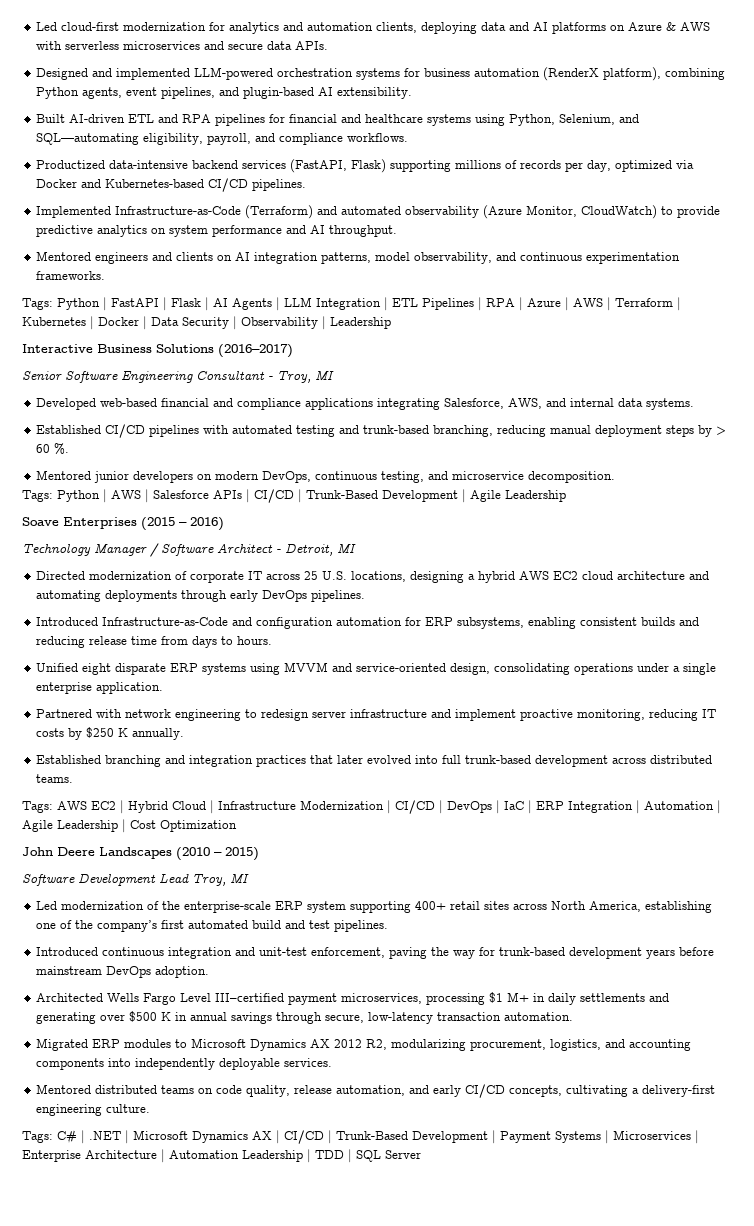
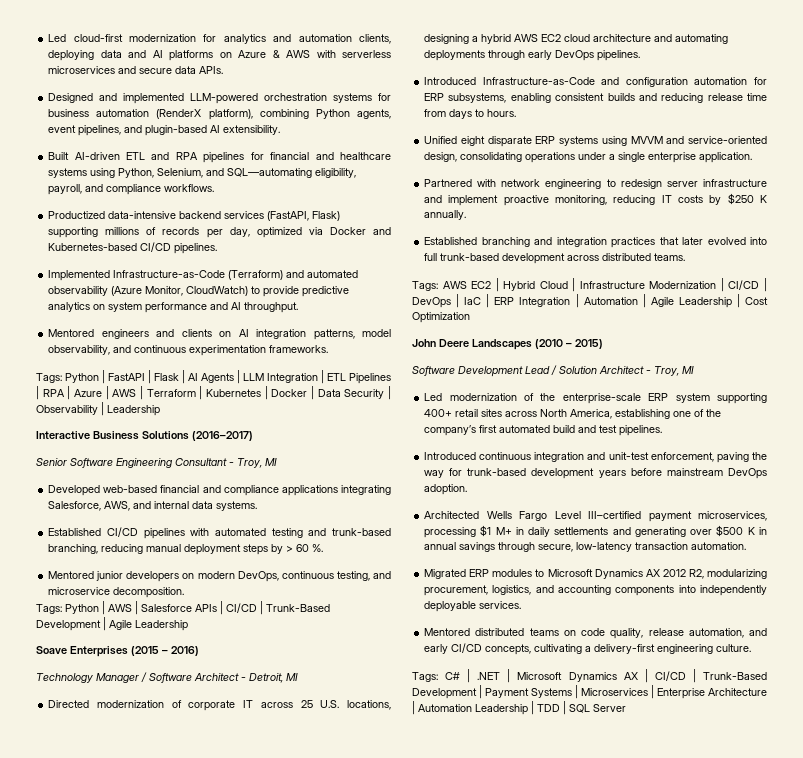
(189, 878) none -> [551,365,651,375] / Solution Architect -

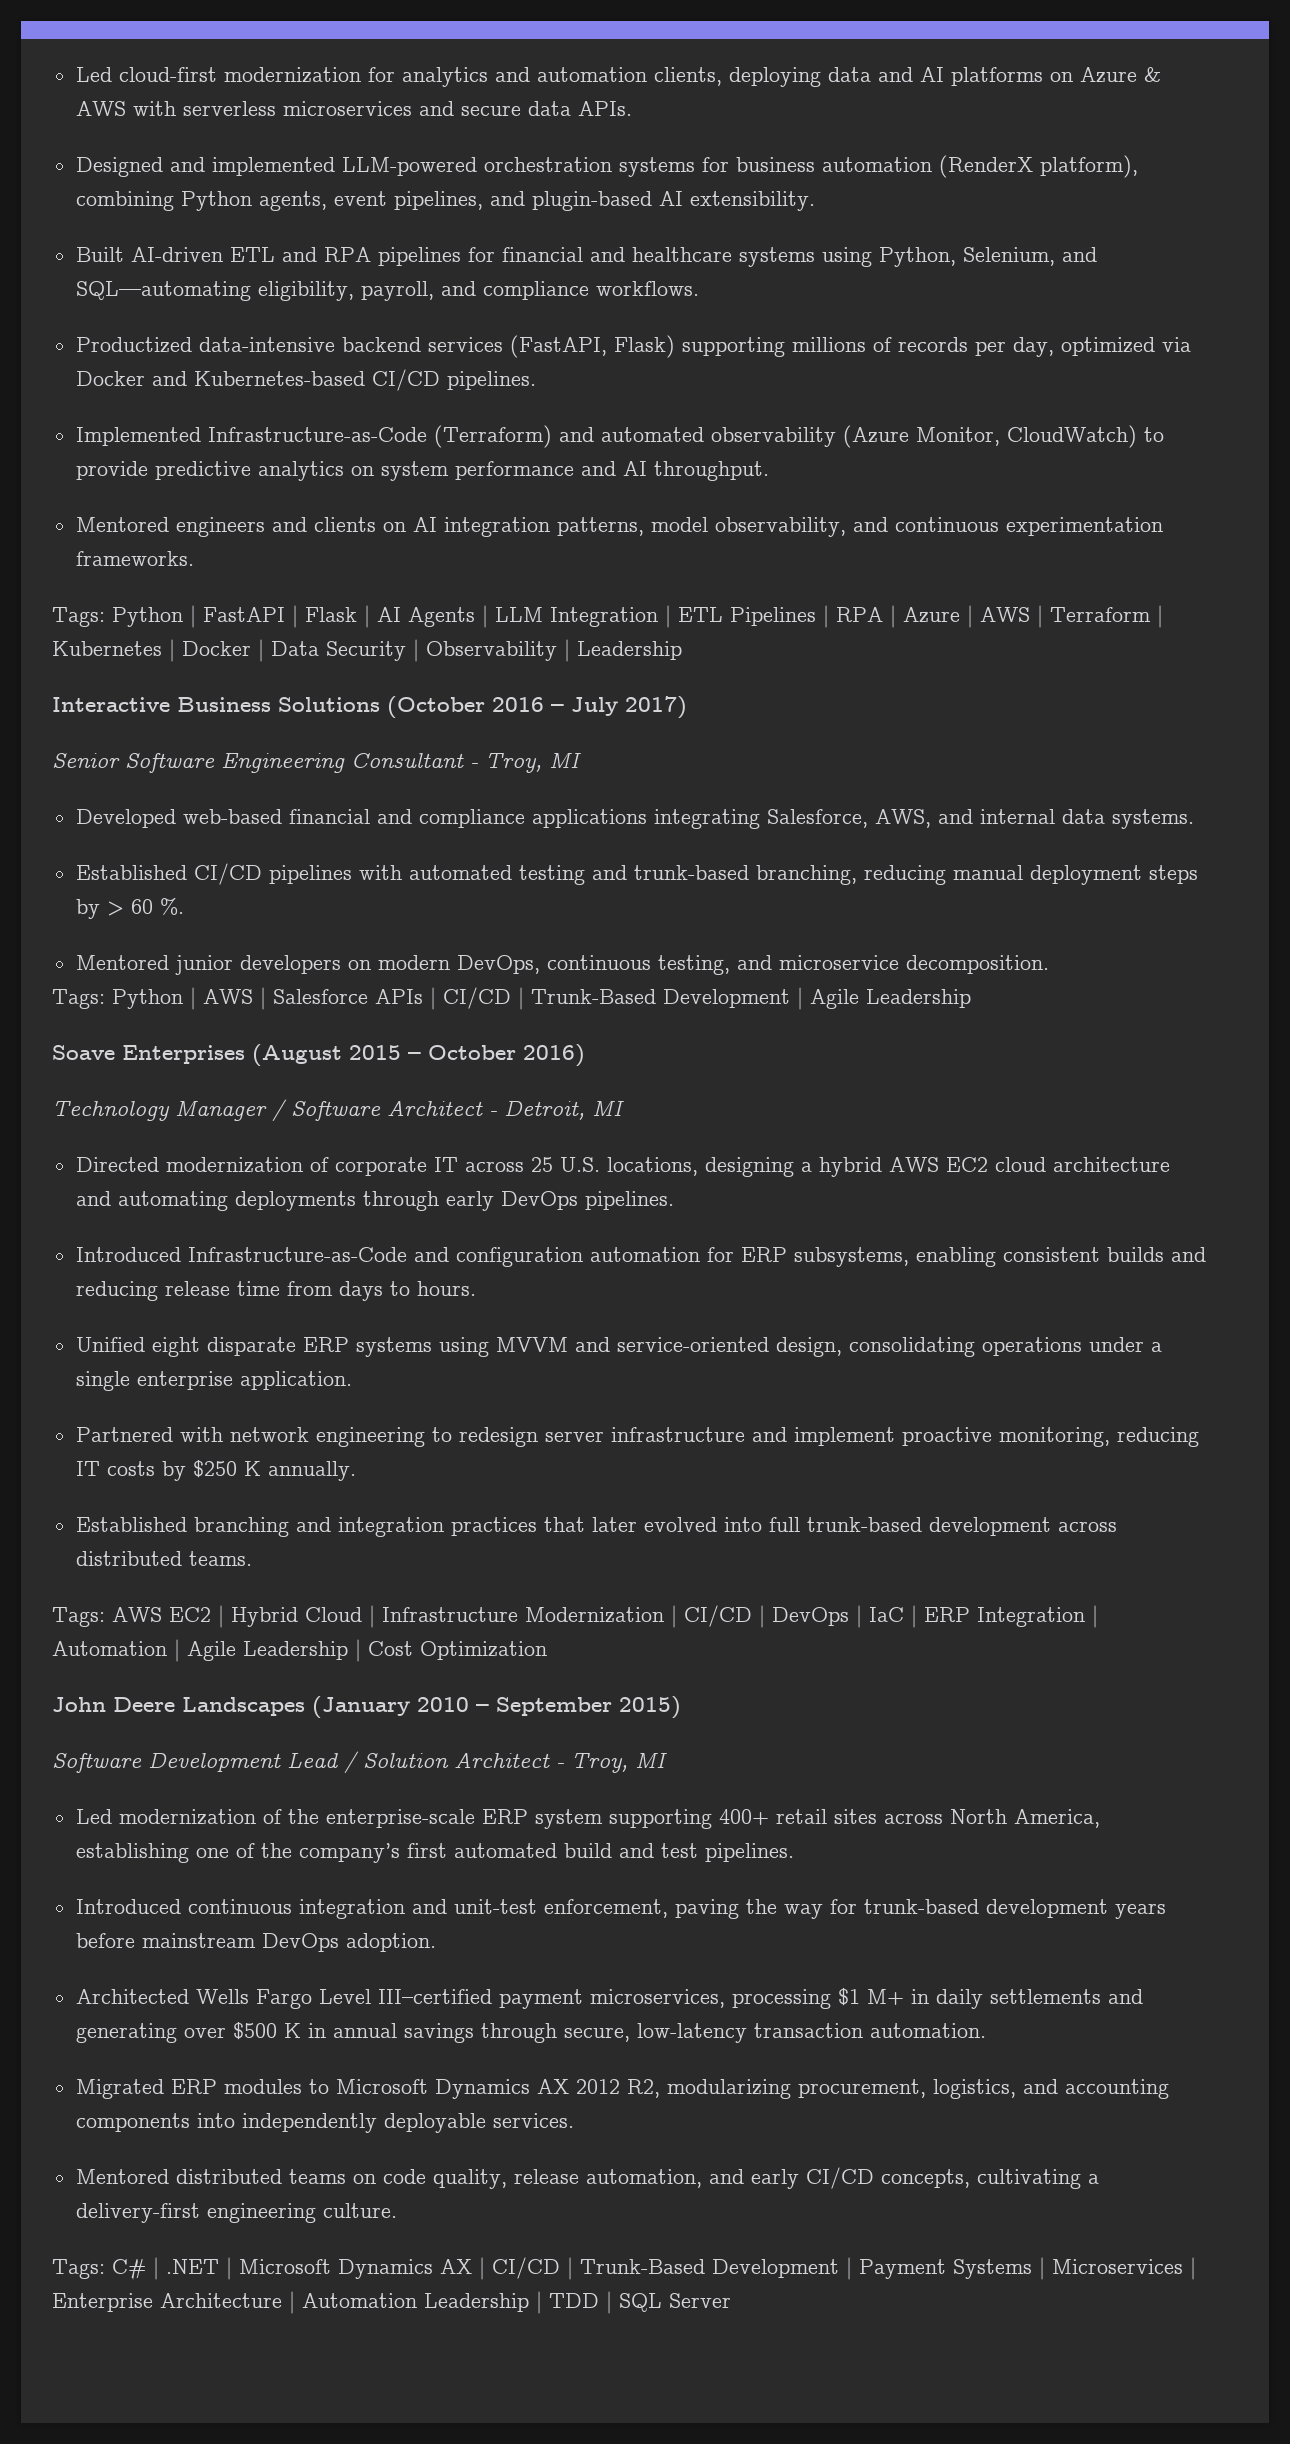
[192,431,253,441] (2016–2017) -> [387,696,687,719] (October 2016 – July 2017)
[131,646,168,656] (2015 – -> [252,1044,516,1066] (August 2015 – October
[535,339,572,349] (2010 – -> [312,1696,612,1718] (January 2010 – September

